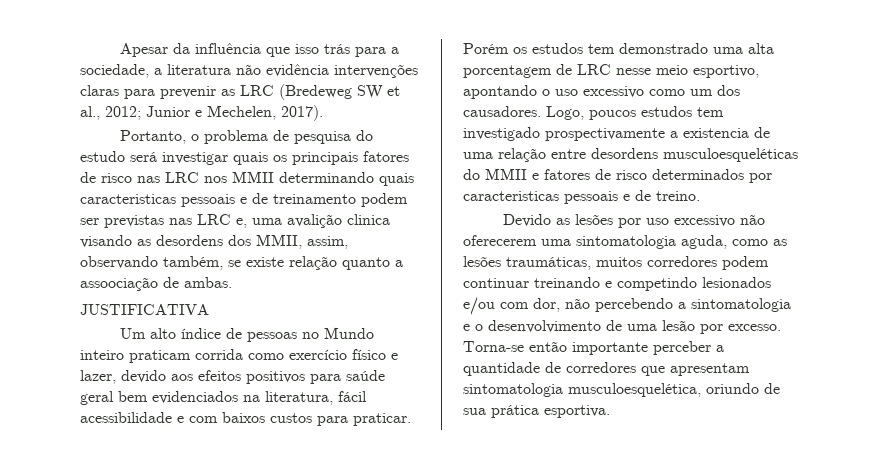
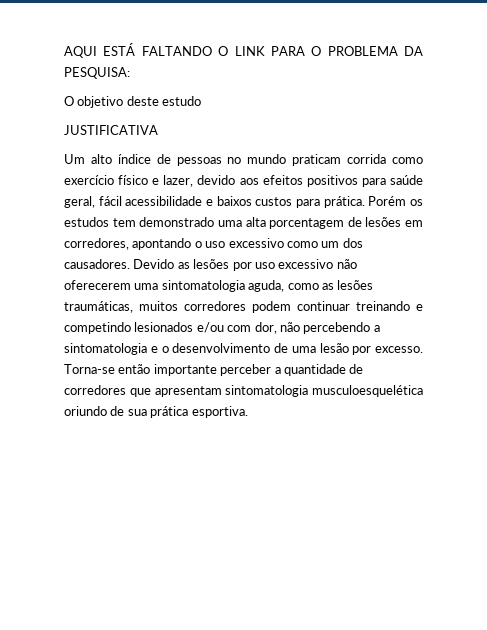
[120,43,400,57] [80,64,418,78] [80,84,400,100] [80,105,323,121] [120,130,374,144] [80,151,409,165] [80,171,414,186] [80,193,408,207] [80,214,390,228] [80,234,348,249] [80,256,403,270] [80,277,232,291] Apesar da influência que isso trás para a sociedade, a literatura não evidência intervenções claras para prevenir as LRC (Bredeweg SW et al., 2012; Junior e Mechelen, 2017). // Portanto, o problema de pesquisa do estudo será investigar quais os principais fatores de risco nas LRC nos MMII determinando quais caracteristicas pessoais e de treinamento podem ser previstas nas LRC e, uma avalição clinica visando as desordens dos MMII, assim, observando também, se existe relação quanto a assoociação de ambas. -> [64,43,423,58] [64,67,130,79] [64,96,202,108] AQUI ESTÁ FALTANDO O LINK PARA O PROBLEMA DA PESQUISA: // O objetivo deste estudo
[324,327,375,339] [80,350,124,360] Mundo inteiro -> [247,154,287,164] mundo
[80,391,333,405] geral bem evidenciados na literatura, -> [64,196,95,208] geral,
[189,416,218,423] com -> (213, 202) none
[353,413,411,426] praticar. -> [323,196,365,208] prática.
[577,64,759,78] LRC nesse meio esportivo, -> [365,217,423,227] [64,238,129,250] lesões em corredores,
[546,106,724,120] [463,127,770,141] [463,148,798,162] [463,168,772,183] [463,190,700,204] Logo, poucos estudos tem investigado prospectivamente a existencia de uma relação entre desordens musculoesqueléticas do MMII e fatores de risco determinados por caracteristicas pessoais e de treino. // -> (130, 264) none
[568,383,701,397] musculoesquelética, -> [312,385,423,397] musculoesquelética

